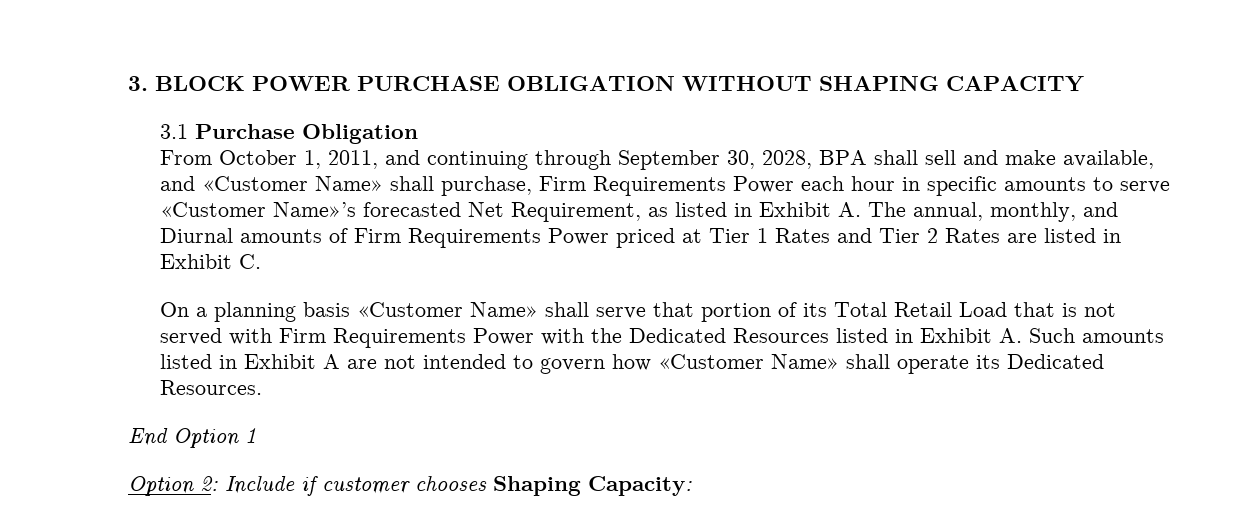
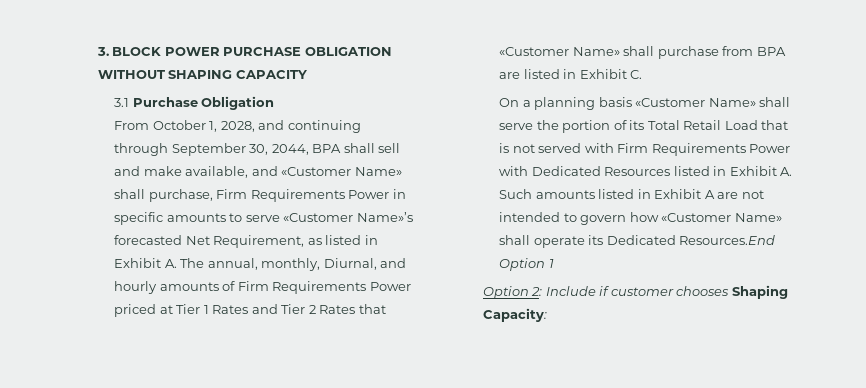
[328,150,379,169] 2011, -> [220,121,255,132] 2028,
[762,150,813,169] 2028, -> [271,144,309,155] 2044,
[801,176,896,191] each hour -> (390, 194) none
[1083,202,1119,217] [160,228,234,243] and Diurnal -> [323,258,407,270] [114,281,158,294] Diurnal, and hourly
(1001, 235) none -> [358,304,386,314] [499,46,786,59] that «Customer Name» shall purchase from BPA
[653,302,695,317] that -> [536,120,559,130] the
[591,328,623,343] the -> (529, 171) none
[160,380,263,395] [128,428,169,446] Resources. // End -> [679,235,776,245] Resources.End

